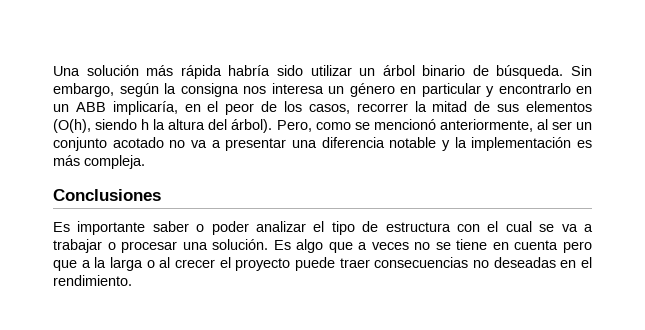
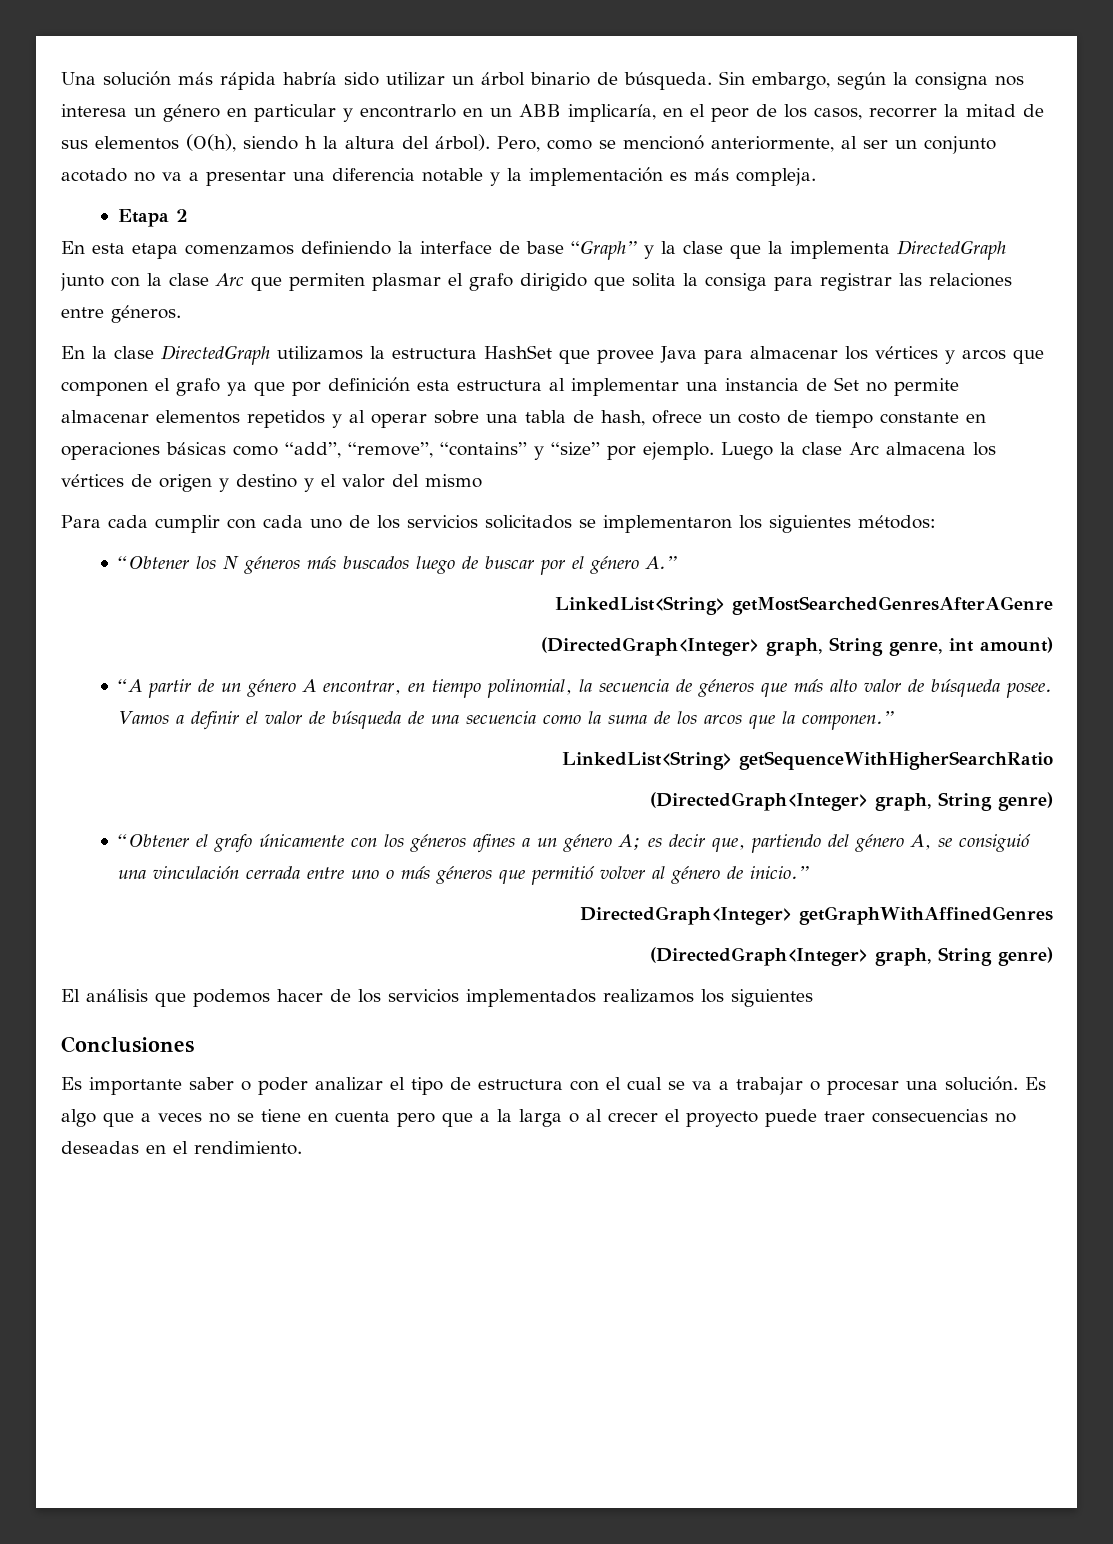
(145, 162) none -> [118,209,189,227] [61,240,1006,260] [60,273,1012,291] [61,305,181,323] [61,345,1044,365] [61,377,959,396] [61,410,986,428] [61,442,996,460] [61,474,482,492] [61,515,936,533] [118,556,678,575] [555,596,1053,615] [541,637,1053,656] [118,679,1053,698] [118,711,895,730] [562,751,1053,770] [650,792,1053,811] [118,834,1032,853] [118,866,810,885] [580,906,1053,925] [650,947,1053,966] [61,989,813,1007] // Etapa 2 // En esta etapa comenzamos definiendo la interface de base “Graph” y la clase que la implementa DirectedGraph junto con la clase Arc que permiten plasmar el grafo dirigido que solita la consiga para registrar las relaciones entre géneros. // En la clase DirectedGraph utilizamos la estructura HashSet que provee Java para almacenar los vértices y arcos que componen el grafo ya que por definición esta estructura al implementar una instancia de Set no permite almacenar elementos repetidos y al operar sobre una tabla de hash, ofrece un costo de tiempo constante en operaciones básicas como “add”, “remove”, “contains” y “size” por ejemplo. Luego la clase Arc almacena los vértices de origen y destino y el valor del mismo // Para cada cumplir con cada uno de los servicios solicitados se implementaron los siguientes métodos: // “Obtener los N géneros más buscados luego de buscar por el género A.” // LinkedList<String> getMostSearchedGenresAfterAGenre // (DirectedGraph<Integer> graph, String genre, int amount) // “A partir de un género A encontrar, en tiempo polinomial, la secuencia de géneros que más alto valor de búsqueda posee. Vamos a definir el valor de búsqueda de una secuencia como la suma de los arcos que la componen.” // LinkedList<String> getSequenceWithHigherSearchRatio // (DirectedGraph<Integer> graph, String genre) // “Obtener el grafo únicamente con los géneros afines a un género A; es decir que, partiendo del género A, se consiguió una vinculación cerrada entre uno o más géneros que permitió volver al género de inicio.” // DirectedGraph<Integer> getGraphWithAffinedGenres // (DirectedGraph<Integer> graph, String genre) // El análisis que podemos hacer de los servicios implementados realizamos los siguientes

